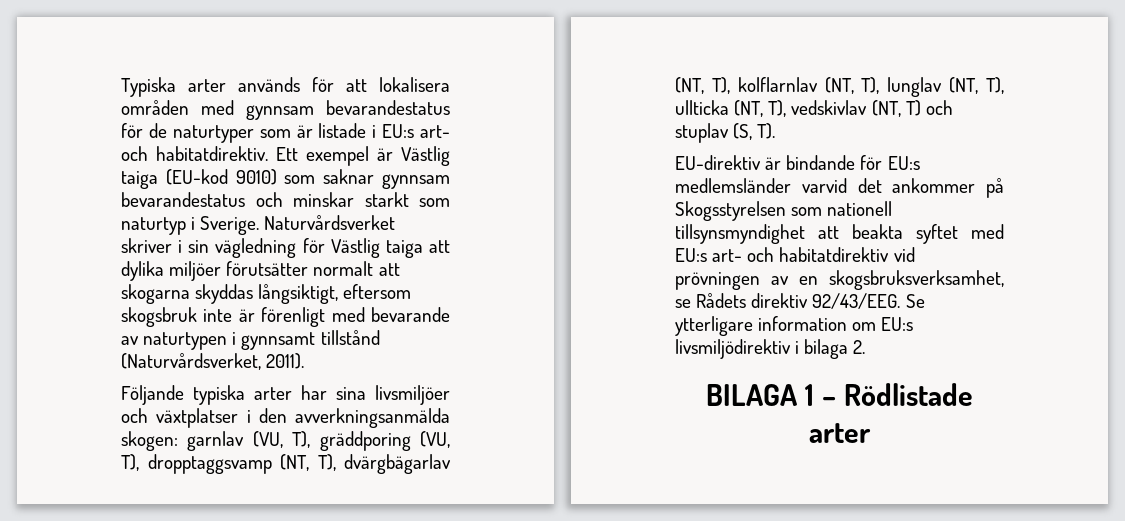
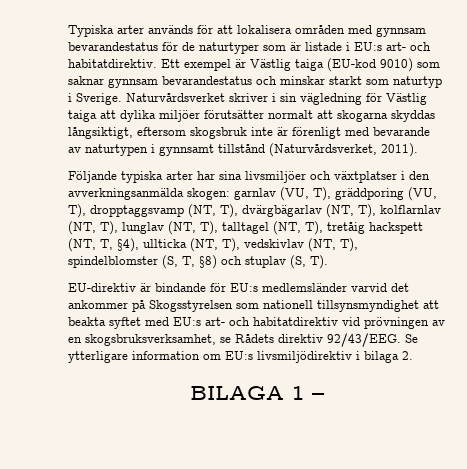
(1004, 85) none -> [222,221,423,235] [68,238,139,252] talltagel (NT, T), tretåig hackspett (NT, T, §4),
[905,100,921,116] T) -> [340,238,358,252] [68,255,217,269] T), spindelblomster (S, T, §8)
[844,383,974,406] [809,423,871,443] Rödlistade arter -> (325, 396) none

